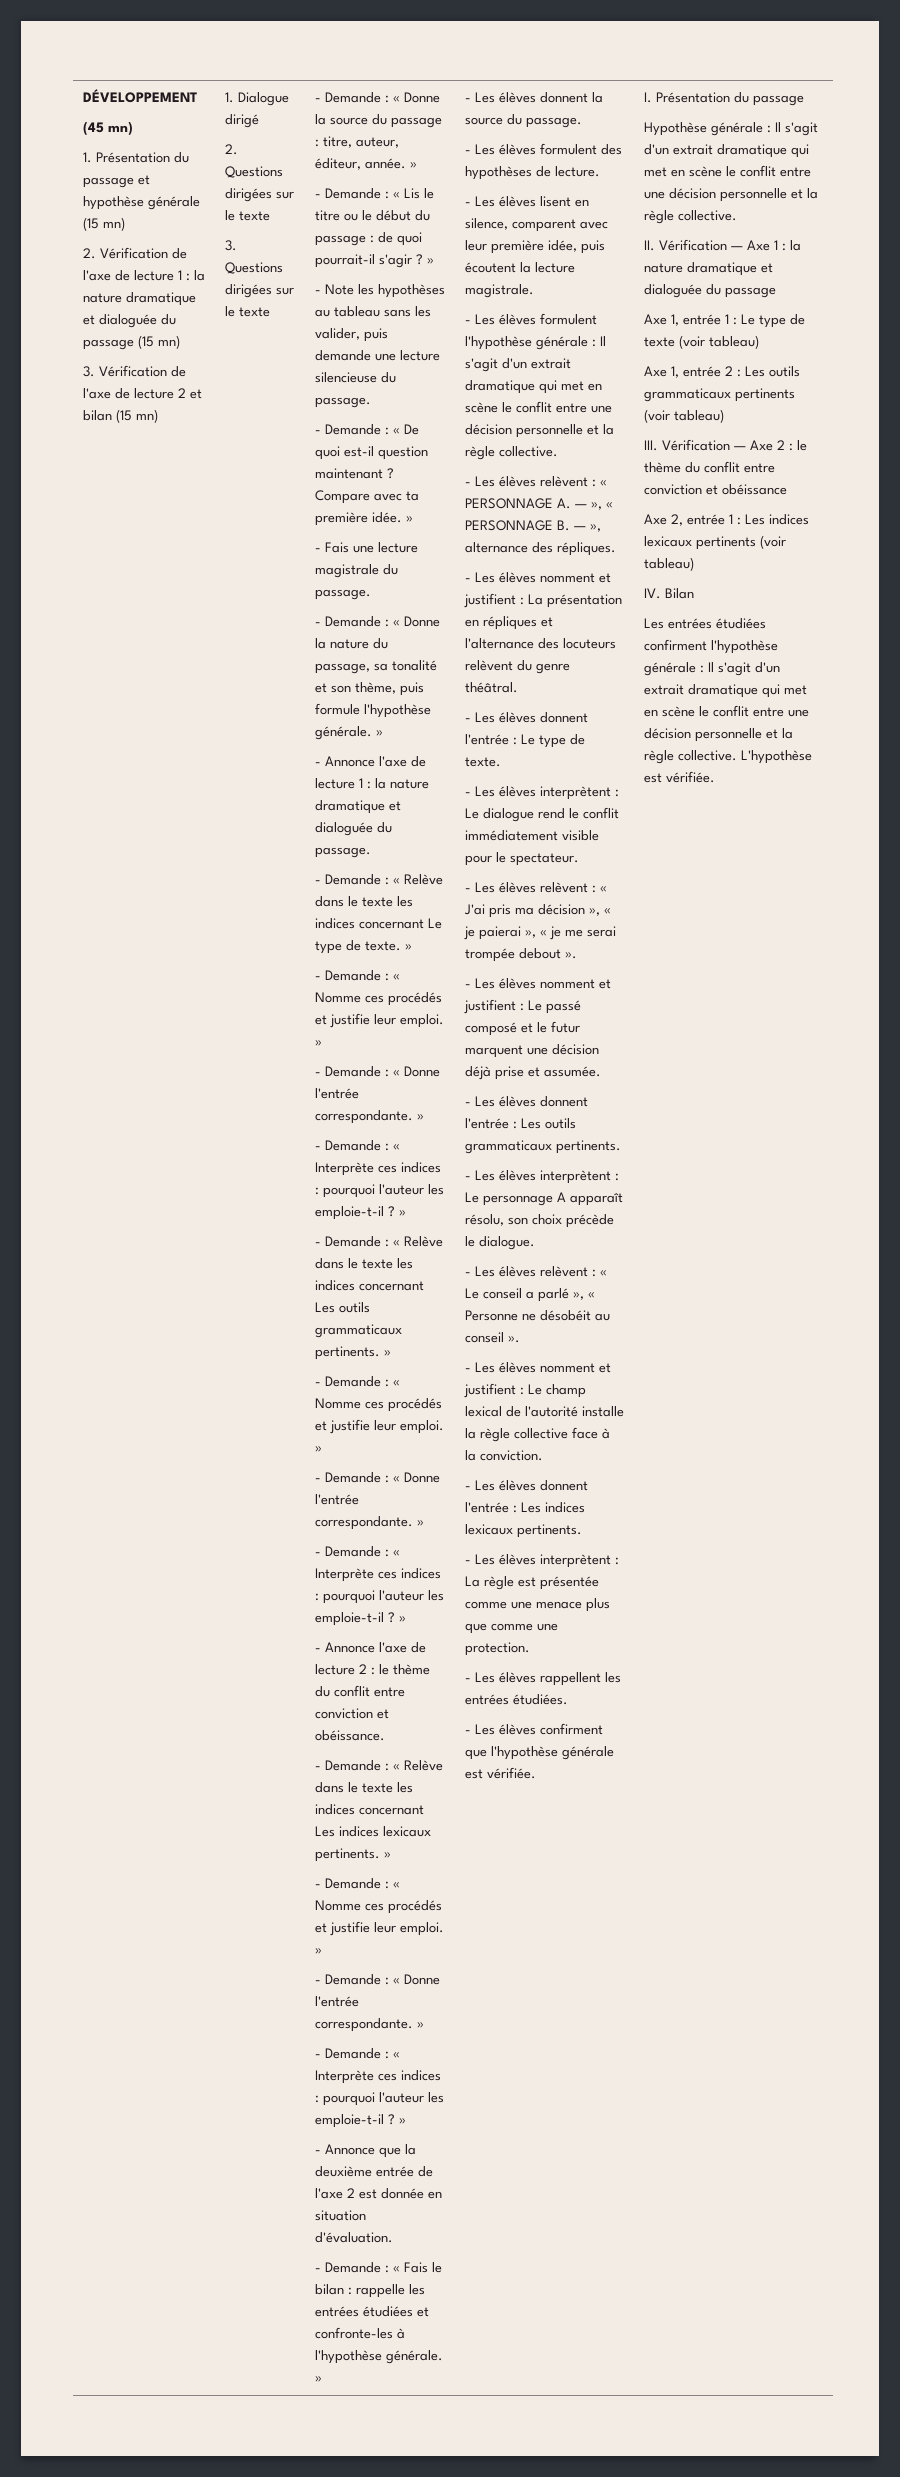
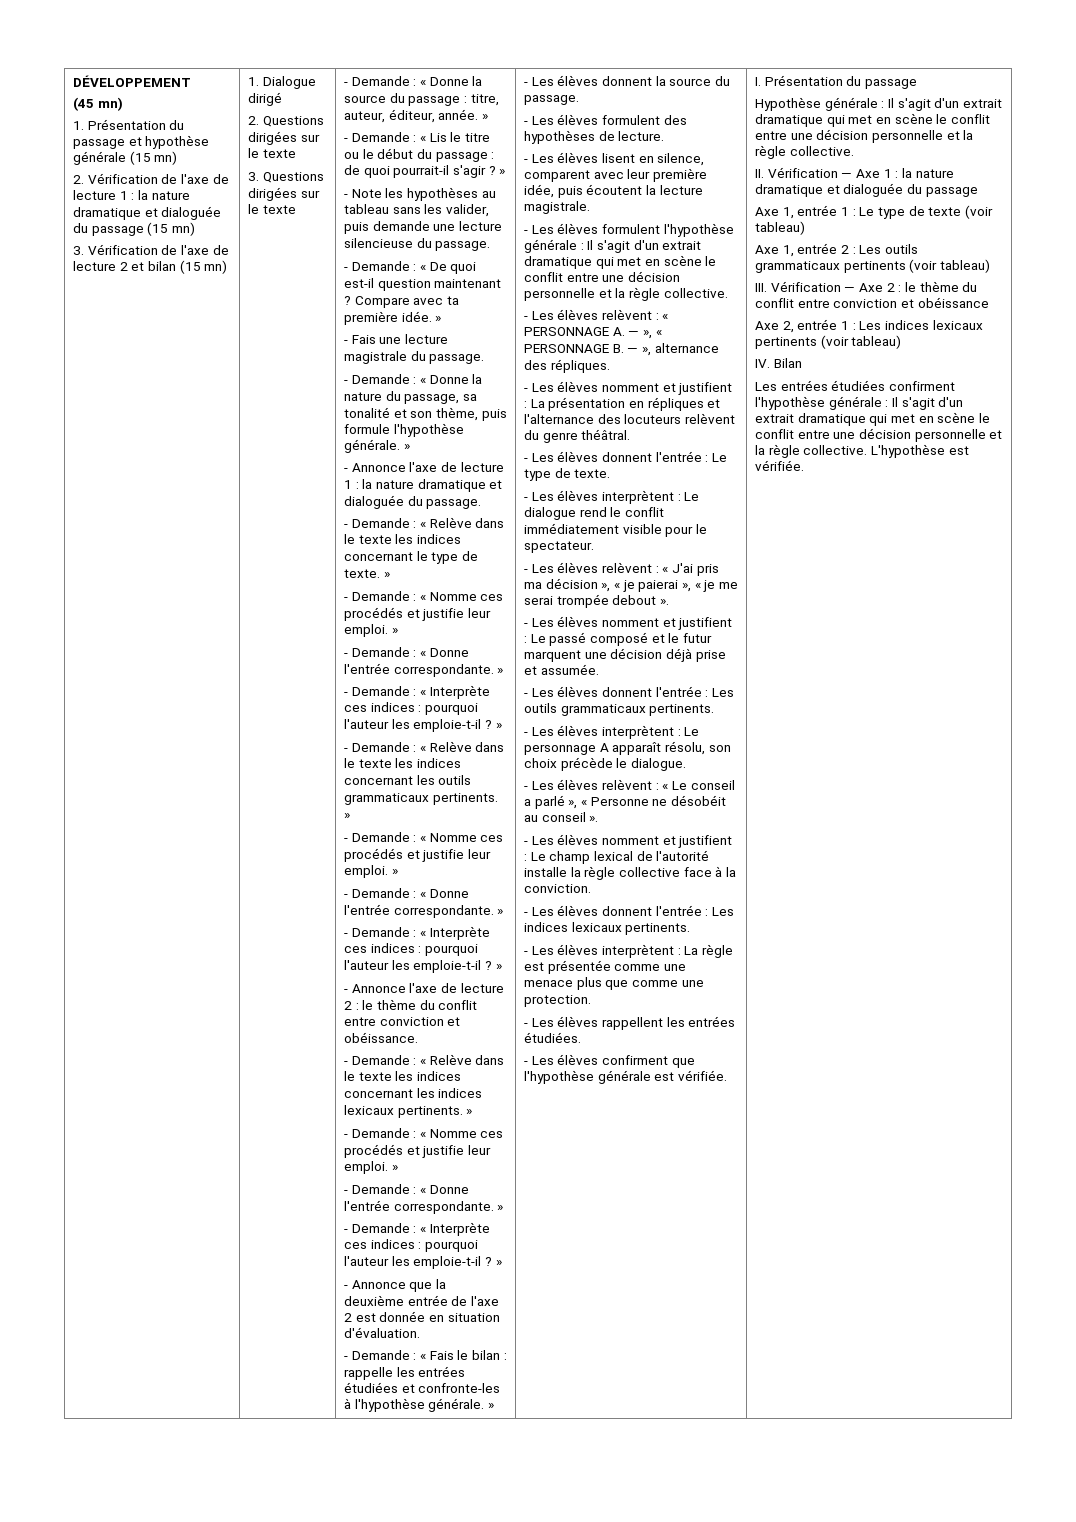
[428,918,443,929] Le -> [416,551,428,561] le
[315,1302,336,1313] Les -> [416,775,435,785] les
[315,1826,336,1837] Les -> [416,1088,435,1098] les

